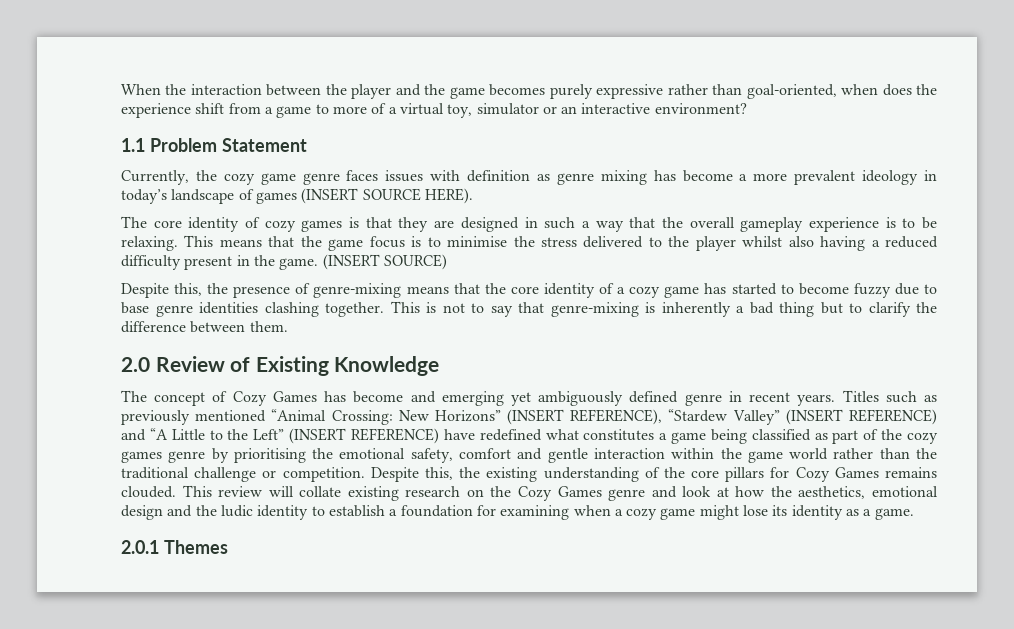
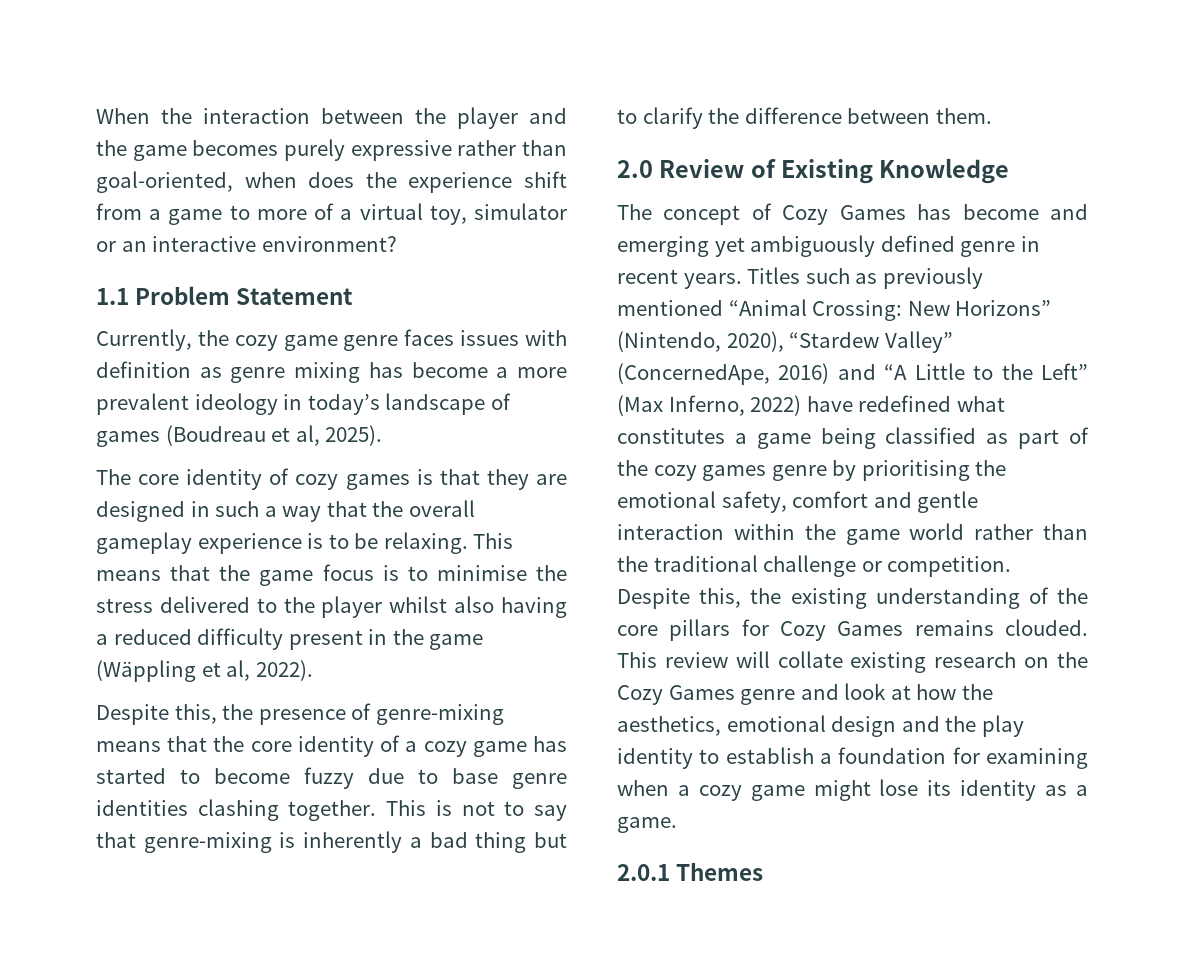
[301,188,473,204] (INSERT SOURCE HERE). -> [165,425,383,446] (Boudreau et al, 2025).
[279,254,447,270] game. (INSERT SOURCE) -> [429,634,484,650] [96,660,313,682] game (Wäppling et al, 2022).
[507,409,937,425] (INSERT REFERENCE), “Stardew Valley” (INSERT REFERENCE) -> [617,331,953,353] [617,363,830,385] (Nintendo, 2020), “Stardew Valley” (ConcernedApe, 2016)
[289,428,439,444] (INSERT REFERENCE) -> [617,395,802,416] (Max Inferno, 2022)
[220,505,253,517] ludic -> [981,715,1024,737] play

